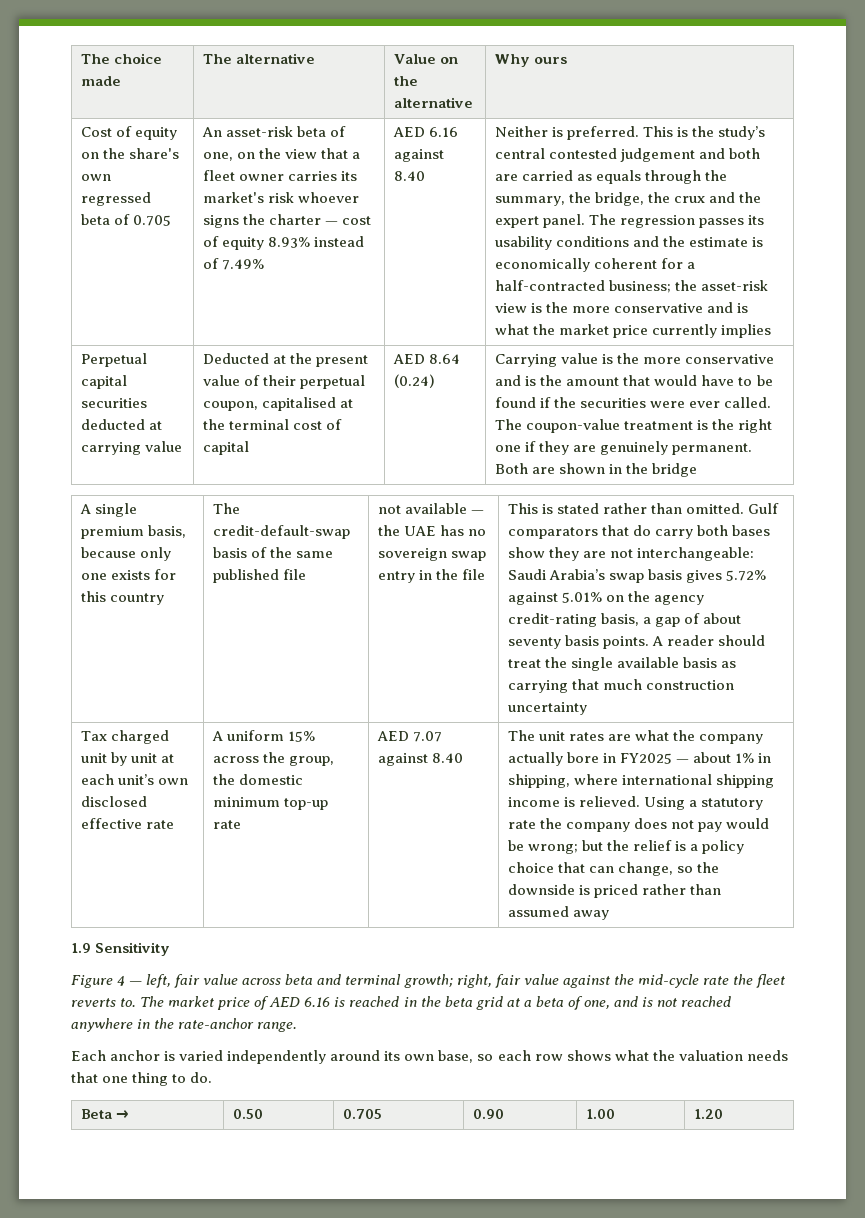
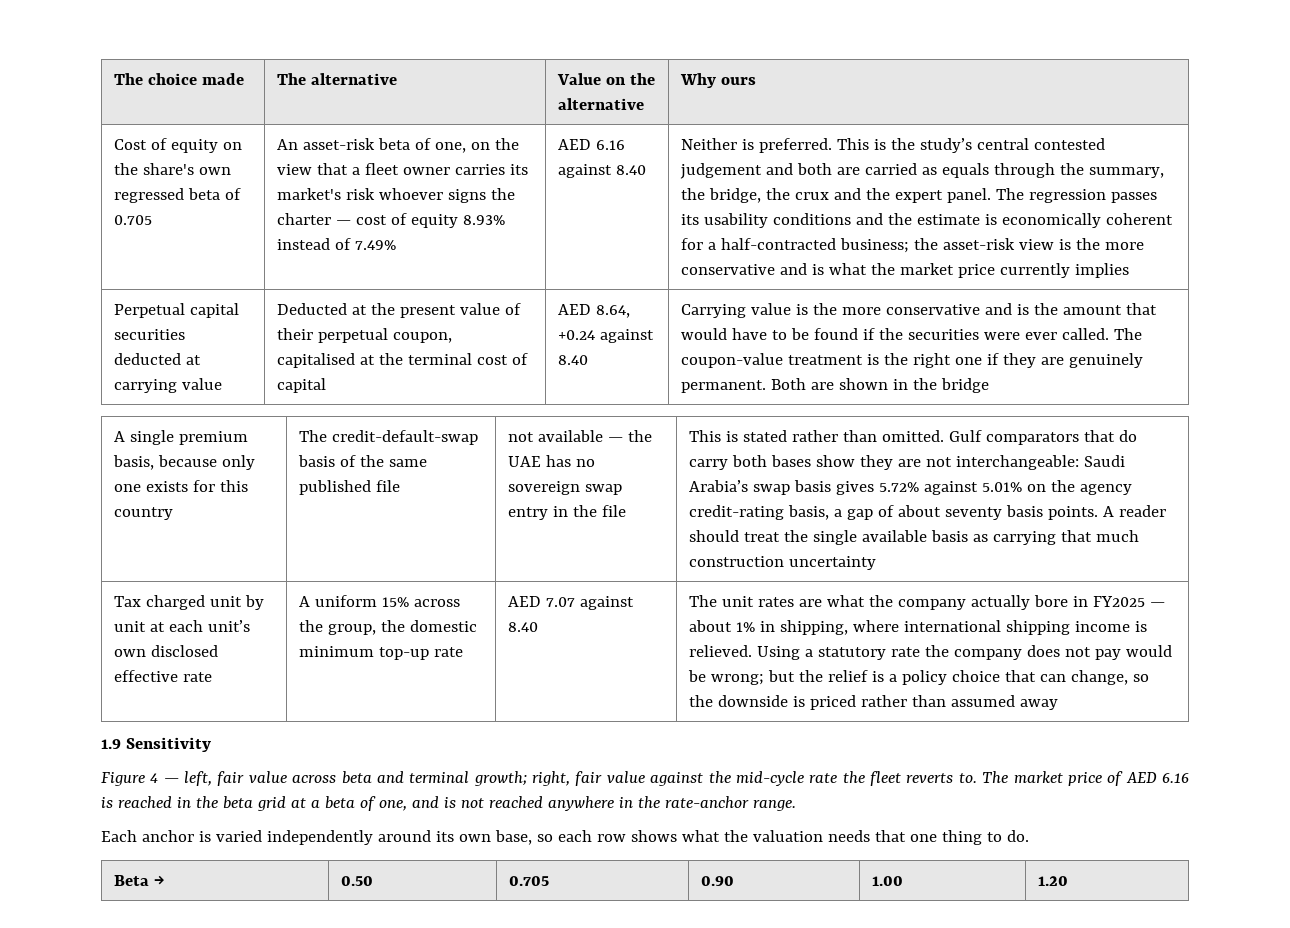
[429,354,461,364] [394,374,436,388] 8.64 (0.24) -> [595,305,630,318] [557,329,654,343] [557,355,588,365] 8.64, +0.24 against 8.40

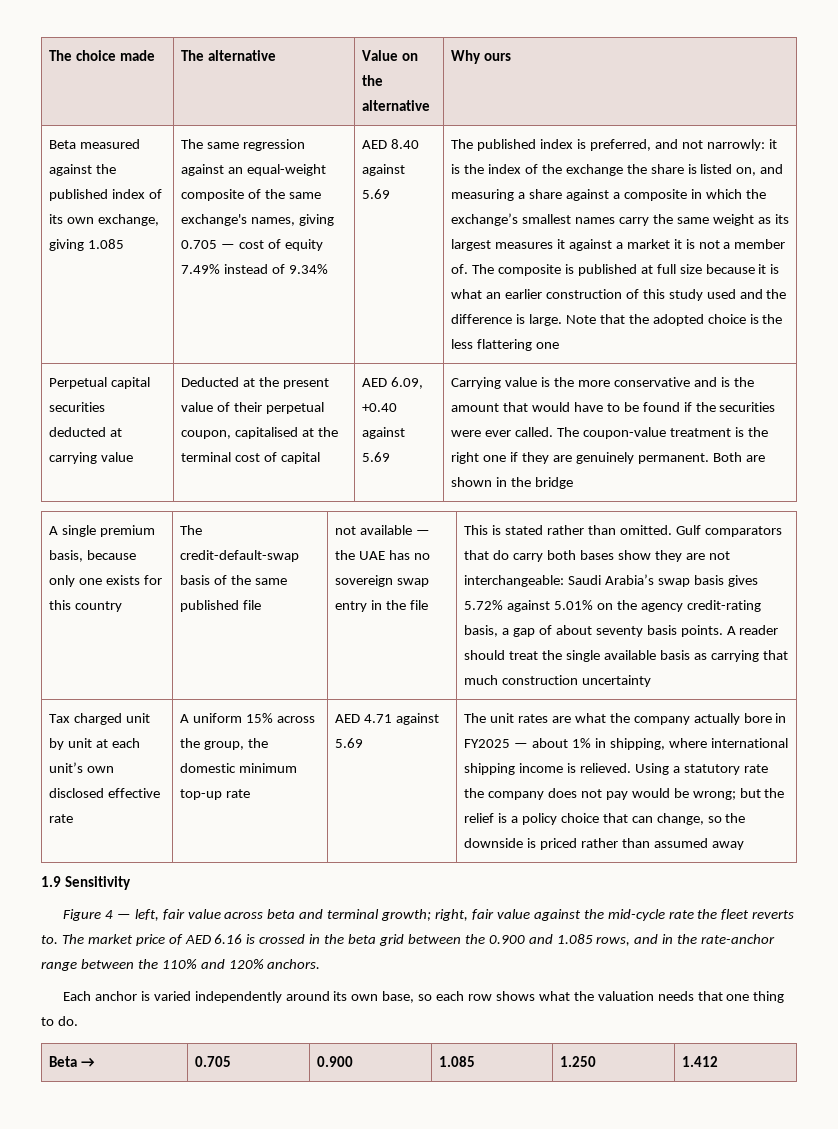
[113,138,242,153] [113,163,231,175] [113,188,241,203] [113,215,152,225] [276,138,519,153] [276,163,528,175] [276,188,515,203] [276,213,331,225] Cost of equity on the share's own regressed beta of 0.705 | An asset-risk beta of one, on the view that a fleet owner carries its market's risk whoever signs the charter -> [49,139,141,149] [49,164,117,176] [49,189,163,201] [49,214,160,226] [49,239,125,251] [181,139,306,151] [181,164,327,176] [181,189,321,201] [181,214,335,226] [181,240,218,249] Beta measured against the published index of its own exchange, giving 1.085 | The same regression against an equal-weight composite of the same exchange's names, giving 0.705
[462,215,505,225] 8.93% -> [181,264,221,274] 7.49%
[354,240,396,250] [557,139,625,150] [557,164,646,178] [680,138,1105,153] [679,163,1164,179] [680,188,1157,203] [680,213,1173,228] [680,238,1144,253] [680,263,1129,278] 7.49% | AED 6.16 against 8.40 | Neither is preferred. This is the study’s central contested judgement and both are carried as equals through the summary, the bridge, the crux and the expert panel. The regression passes its usability conditions and the estimate is economically coherent for a half-contracted business; the asset-risk view is the more conservative and is what the market price currently implies -> [288,264,328,274] [362,139,420,149] [362,164,406,176] [362,189,391,199] [451,139,777,151] [451,164,784,176] [451,189,766,201] [451,213,789,226] [451,239,786,251] [451,264,780,276] [451,289,787,301] [451,314,783,326] [451,339,560,351] 9.34% | AED 8.40 against 5.69 | The published index is preferred, and not narrowly: it is the index of the exchange the share is listed on, and measuring a share against a composite in which the exchange’s smallest names carry the same weight as its largest measures it against a market it is not a member of. The composite is published at full size because it is what an earlier construction of this study used and the difference is large. Note that the adopted choice is the less flattering one
[595,305,630,318] [557,329,654,343] [557,355,588,365] 8.64, +0.24 against 8.40 -> [391,377,424,389] [362,403,398,412] [362,427,406,439] [362,452,391,462] 6.09, +0.40 against 5.69
[545,596,634,610] [507,622,538,632] 7.07 against 8.40 -> [364,713,440,725] [335,738,364,748] 4.71 against 5.69
[117,796,172,808] reached -> [259,934,306,944] crossed
[290,796,796,811] at a beta of one, and is not reached anywhere in the rate-anchor range. -> [407,934,776,946] [41,959,321,971] between the 0.900 and 1.085 rows, and in the rate-anchor range between the 110% and 120% anchors.
[340,876,373,886] [508,876,549,886] [700,876,734,886] [871,876,903,886] [1037,876,1068,886] | 0.50 | 0.705 | 0.90 | 1.00 | 1.20 -> [195,1056,232,1067] [317,1056,354,1067] [439,1056,476,1067] [560,1056,597,1067] [682,1056,719,1067] | 0.705 | 0.900 | 1.085 | 1.250 | 1.412

